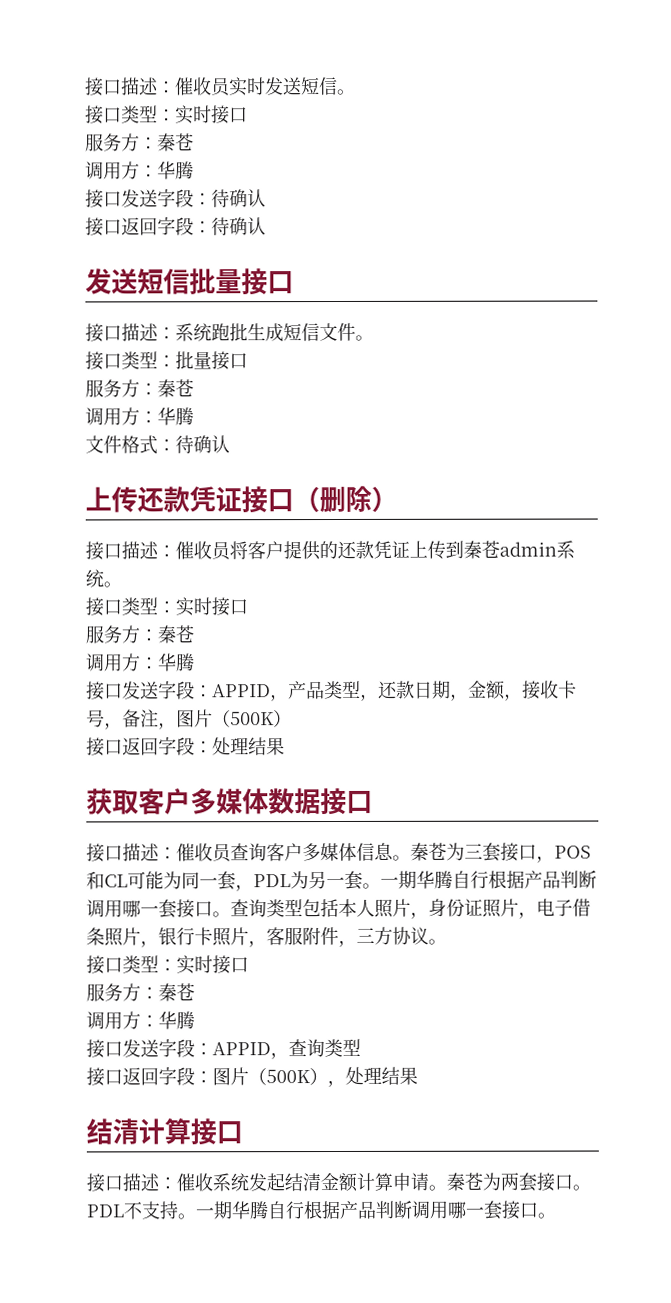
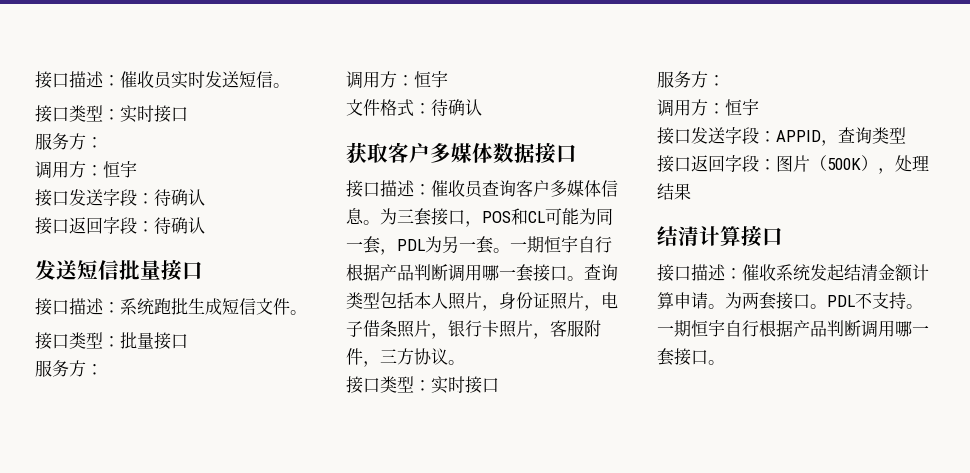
[157,133,194,152] [85,161,194,180] 秦苍 // 调用方：华腾 -> [35,161,137,179] // 调用方：恒宇
[157,379,194,398] [85,407,194,426] 秦苍 // 调用方：华腾 -> [346,71,448,89] // 调用方：恒宇
[85,485,398,514] [85,540,575,561] [85,569,122,588] [85,597,248,617] [85,625,194,644] [86,653,195,672] [86,680,577,702] [86,709,292,730] [86,736,285,757] // 上传还款凭证接口（删除） // 接口描述：催收员将客户提供的还款凭证上传到秦苍admin系统。 // 接口类型：实时接口 // 服务方：秦苍 // 调用方：华腾 // 接口发送字段：APPID，产品类型，还款日期，金额，接收卡号，备注，图片（500K） // 接口返回字段：处理结果 -> (482, 107) none
[410,842,447,861] 秦苍 -> (380, 222) none
[416,870,453,889] 华腾 -> [544,236,578,253] 恒宇
[158,983,195,1002] [86,1011,195,1030] 秦苍 // 调用方：华腾 -> [657,99,759,117] // 调用方：恒宇
[446,1172,483,1191] 秦苍 -> (725, 306) none
[231,1201,268,1220] 华腾 -> [691,320,725,337] 恒宇

